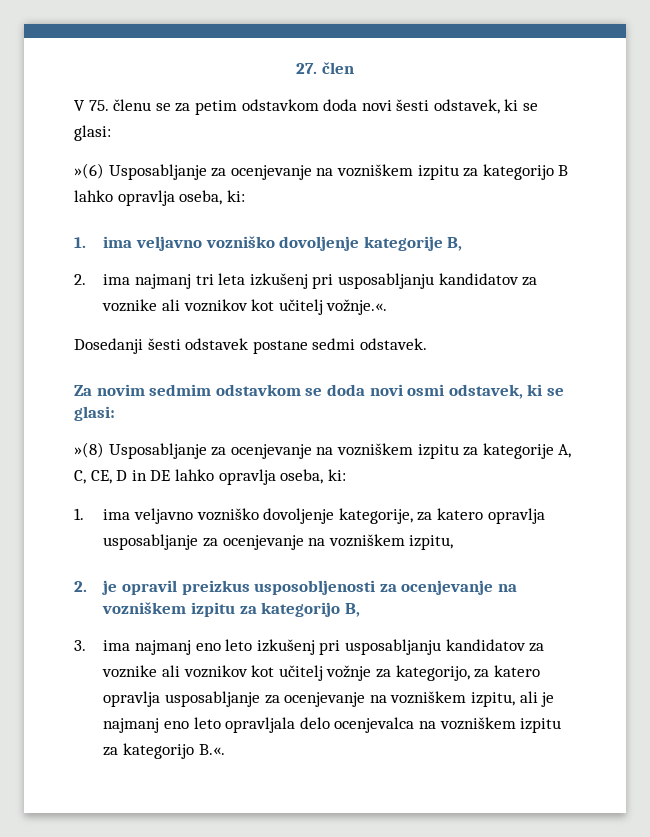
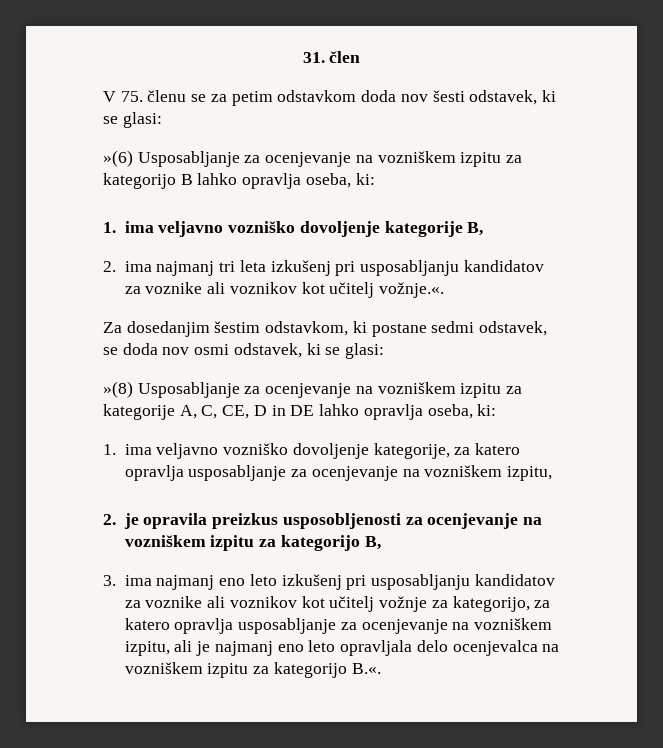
[296,63,318,74] 27. -> [302,52,325,63] 31.
[361,100,392,111] novi -> [400,94,428,102] nov
[74,338,427,354] [74,384,301,396] Dosedanji šesti odstavek postane sedmi odstavek. // Za novim sedmim odstavkom -> [103,321,548,337] Za dosedanjim šestim odstavkom, ki postane sedmi odstavek,
[369,384,403,396] novi -> [162,347,190,355] nov
[121,580,177,595] opravil -> [143,513,208,529] opravila

